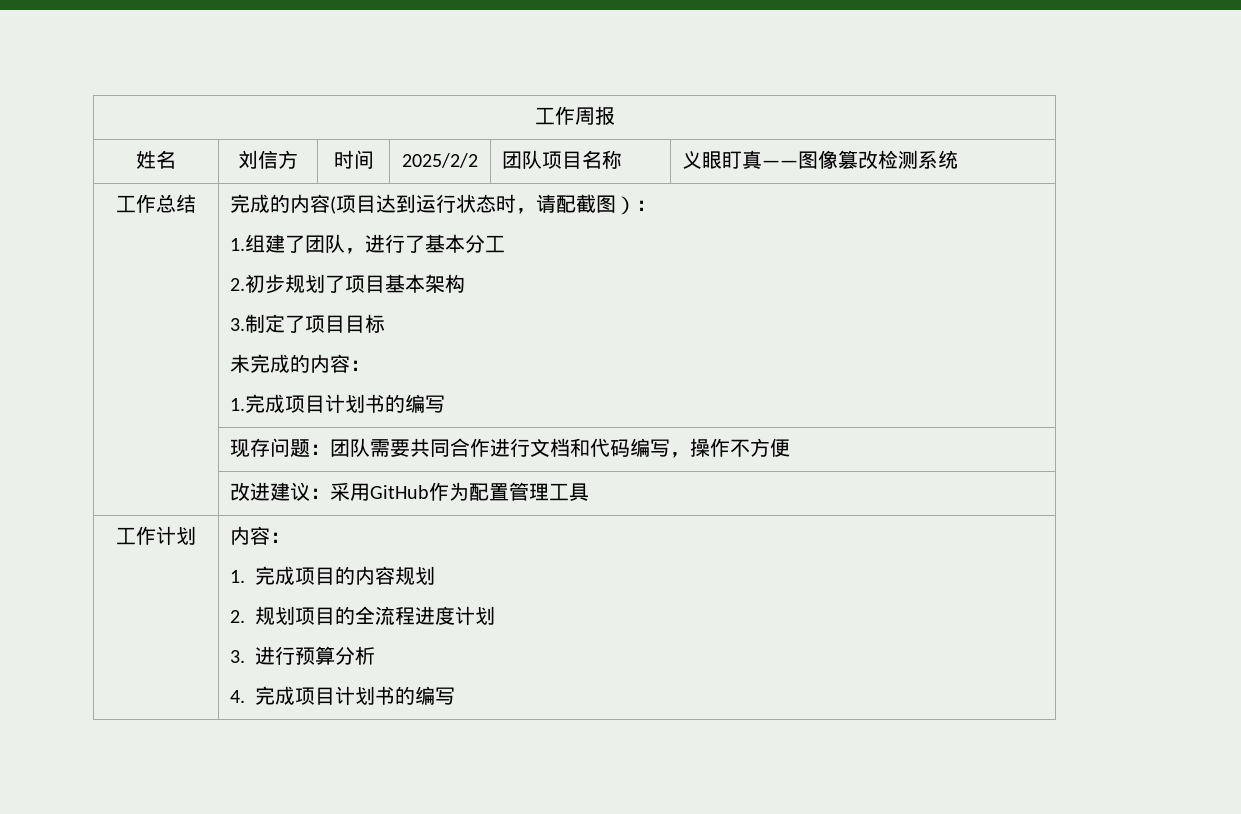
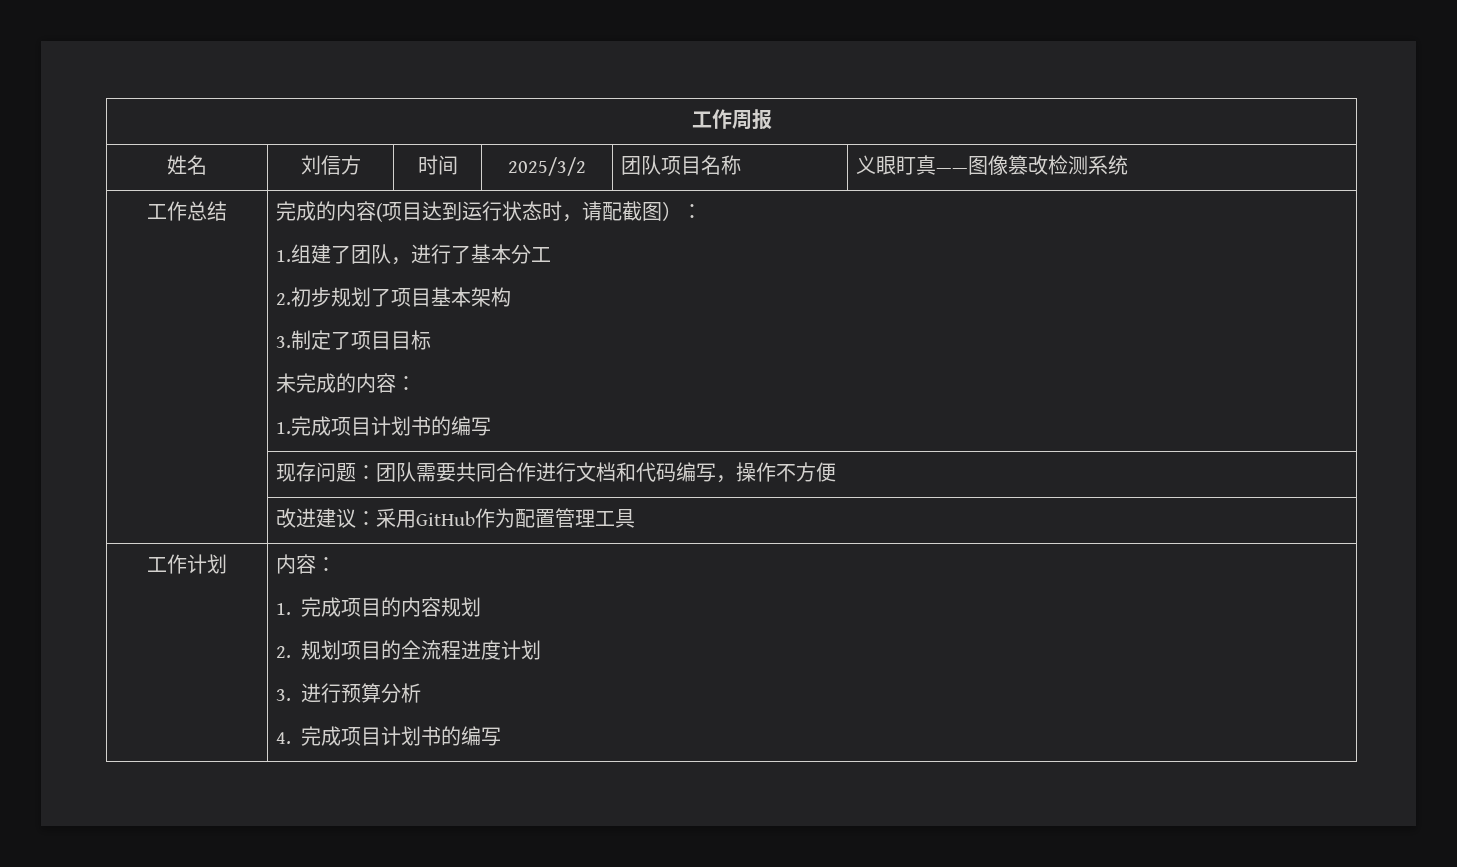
[402,153,478,168] 2025/2/2 -> [508,157,586,176] 2025/3/2

